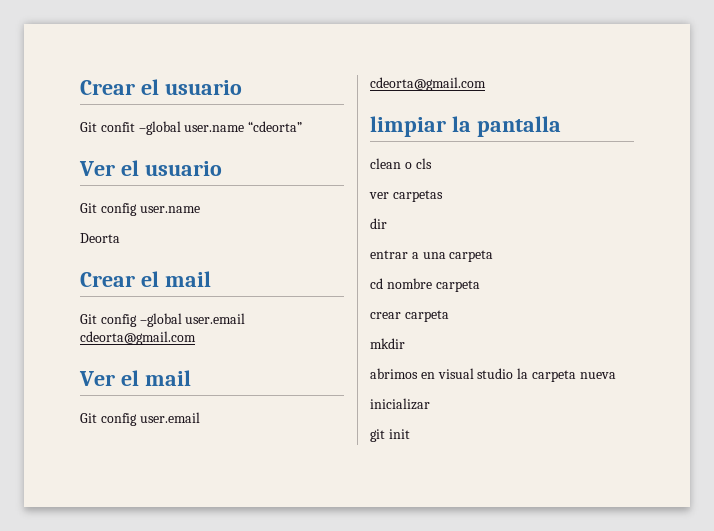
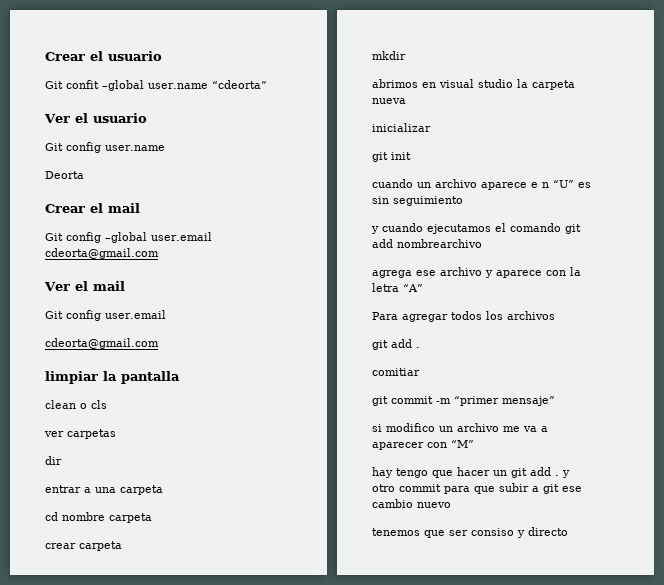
(410, 434) none -> [372,179,591,190] [372,196,463,206] [371,223,581,234] [372,239,482,248] [372,267,581,278] [372,283,423,292] [372,311,555,322] [372,339,420,350] [372,368,420,376] [372,396,555,406] [372,423,548,432] [372,440,474,450] [372,467,570,478] [372,483,582,494] [372,499,451,508] [372,527,568,538] // cuando un archivo aparece e n “U” es sin seguimiento // y cuando ejecutamos el comando git add nombrearchivo // agrega ese archivo y aparece con la letra “A” // Para agregar todos los archivos // git add . // comitiar // git commit -m “primer mensaje” // si modifico un archivo me va a aparecer con “M” // hay tengo que hacer un git add . y otro commit para que subir a git ese cambio nuevo // tenemos que ser consiso y directo

